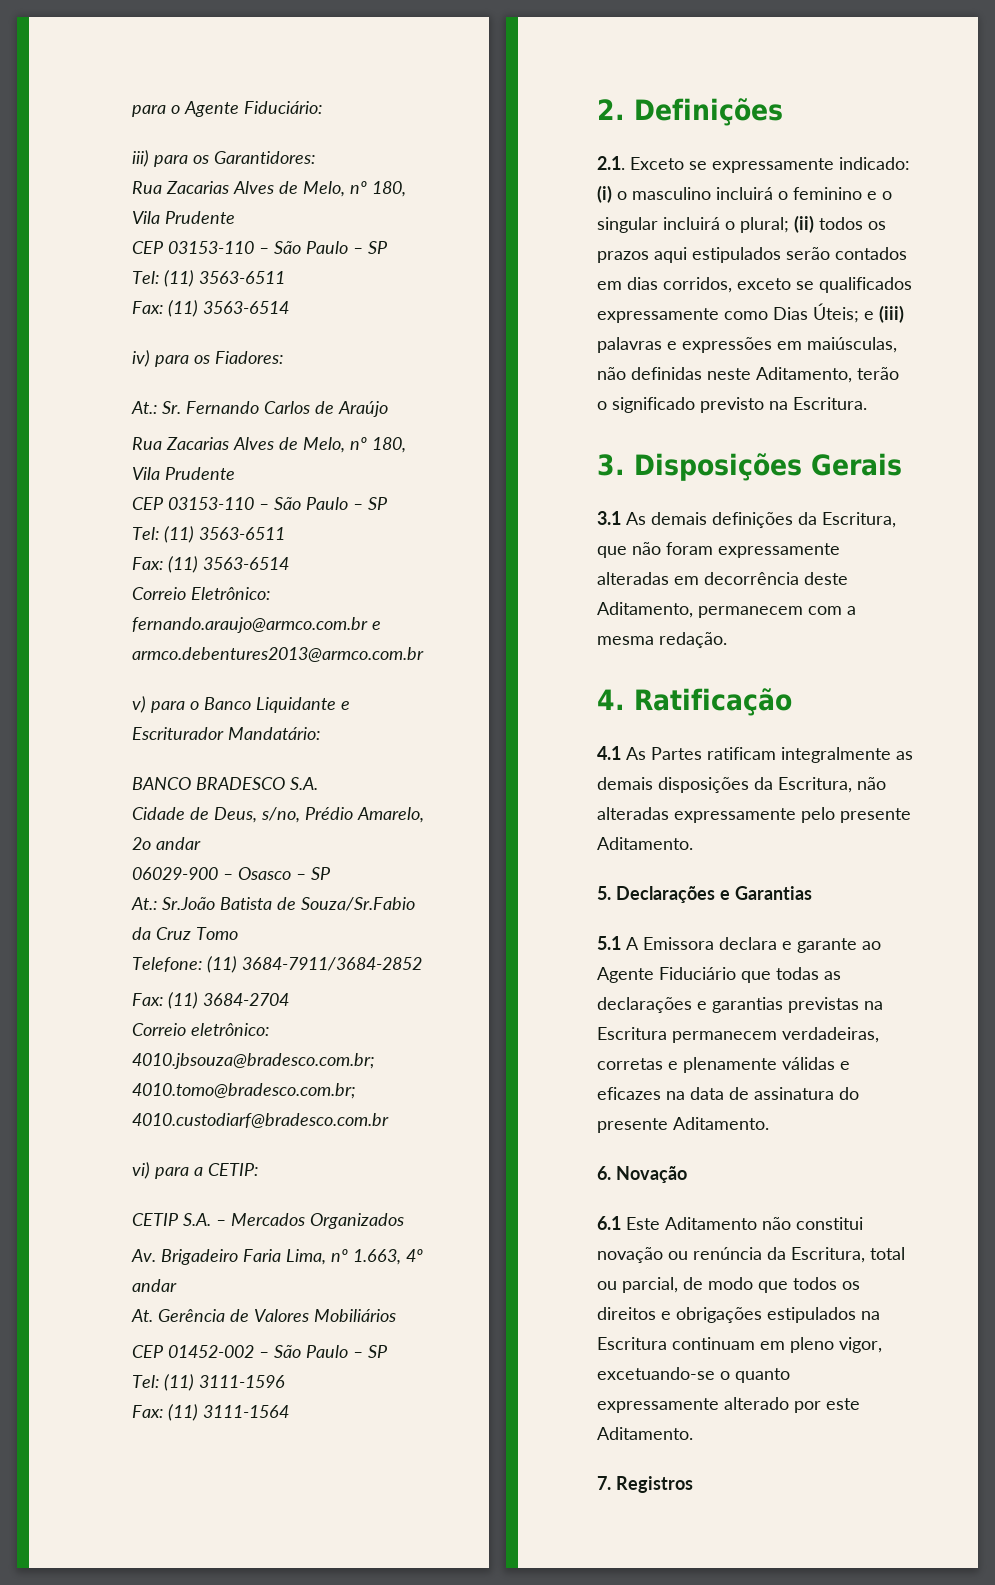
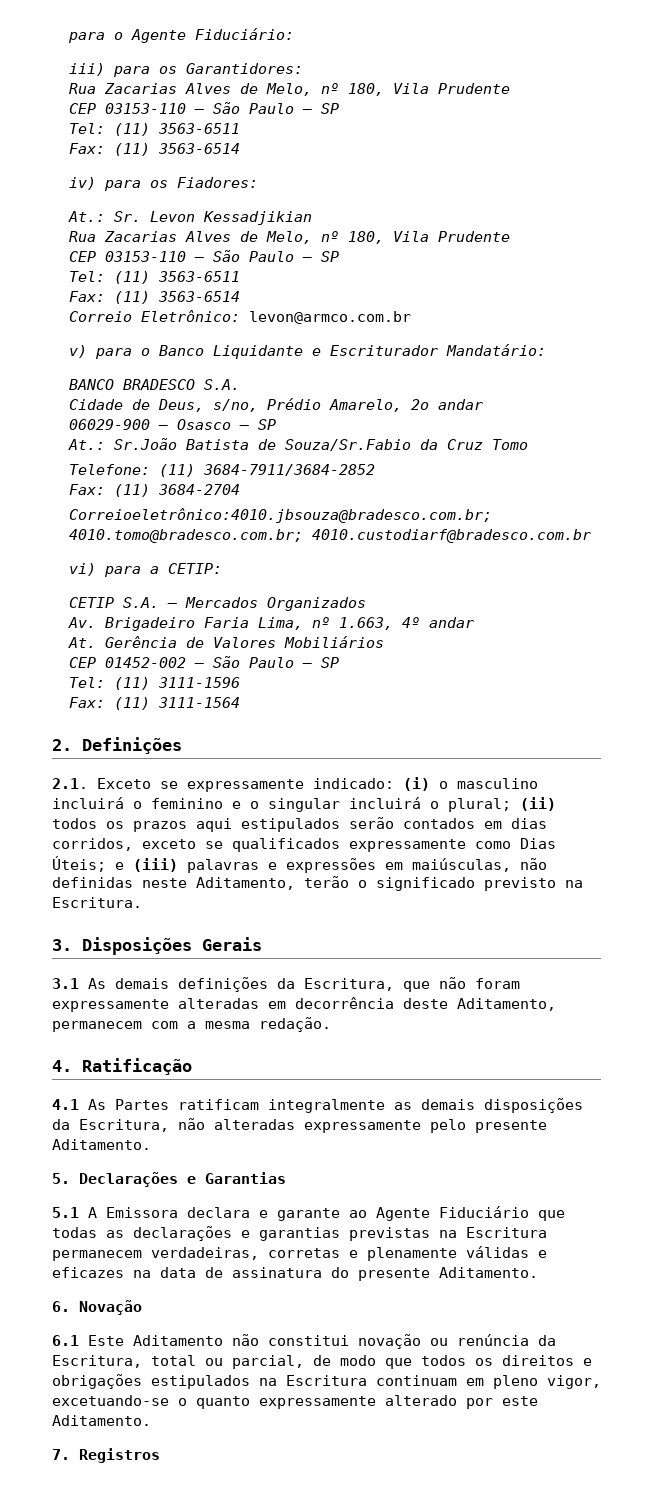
[185,401,388,417] Fernando Carlos de Araújo -> [149,211,312,225] Levon Kessadjikian
[131,617,381,633] [131,647,424,662] fernando.araujo@armco.com.br e armco.debentures2013@armco.com.br -> [248,311,411,324] levon@armco.com.br
[131,1023,269,1036] [131,1053,375,1069] Correio eletrônico: 4010.jbsouza@bradesco.com.br; -> [68,508,492,523] Correioeletrônico:4010.jbsouza@bradesco.com.br;

